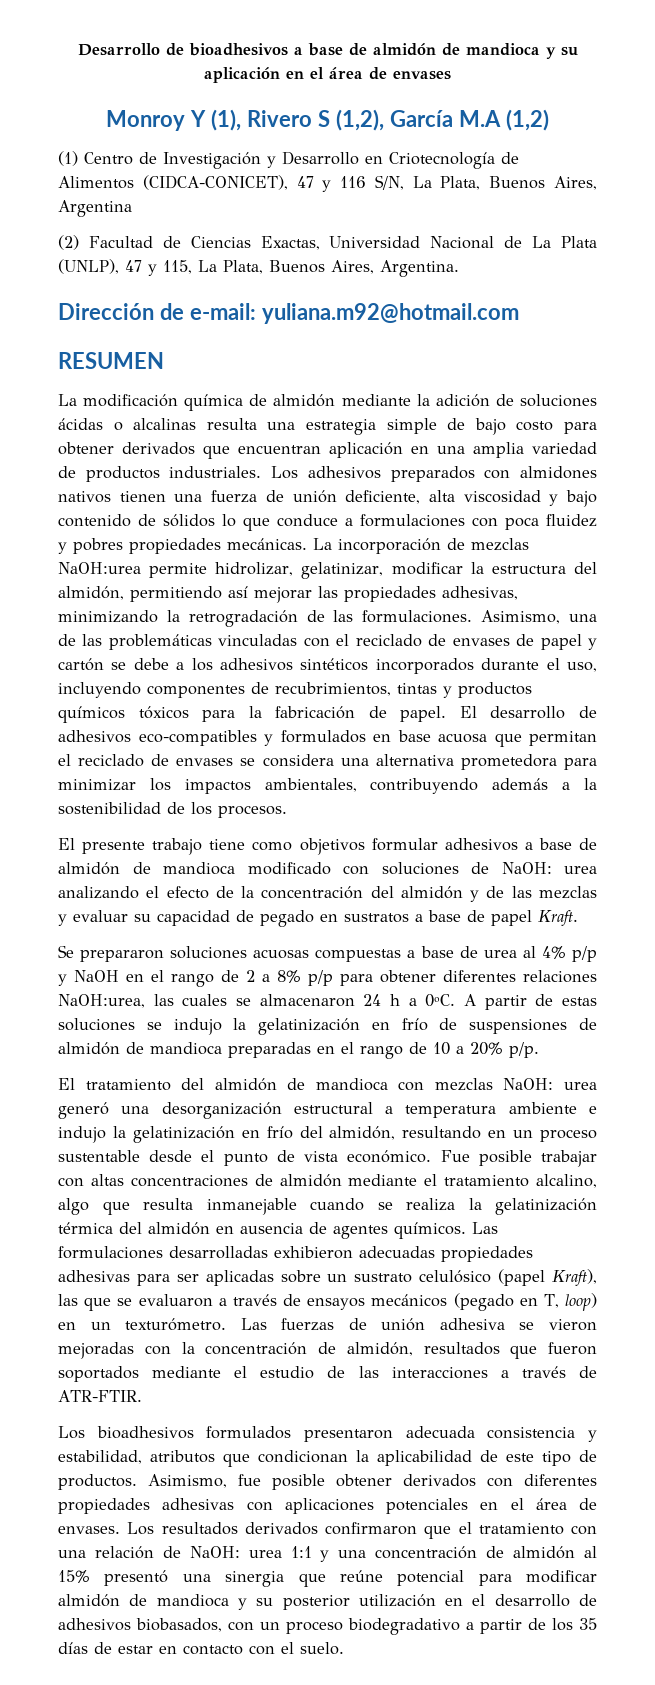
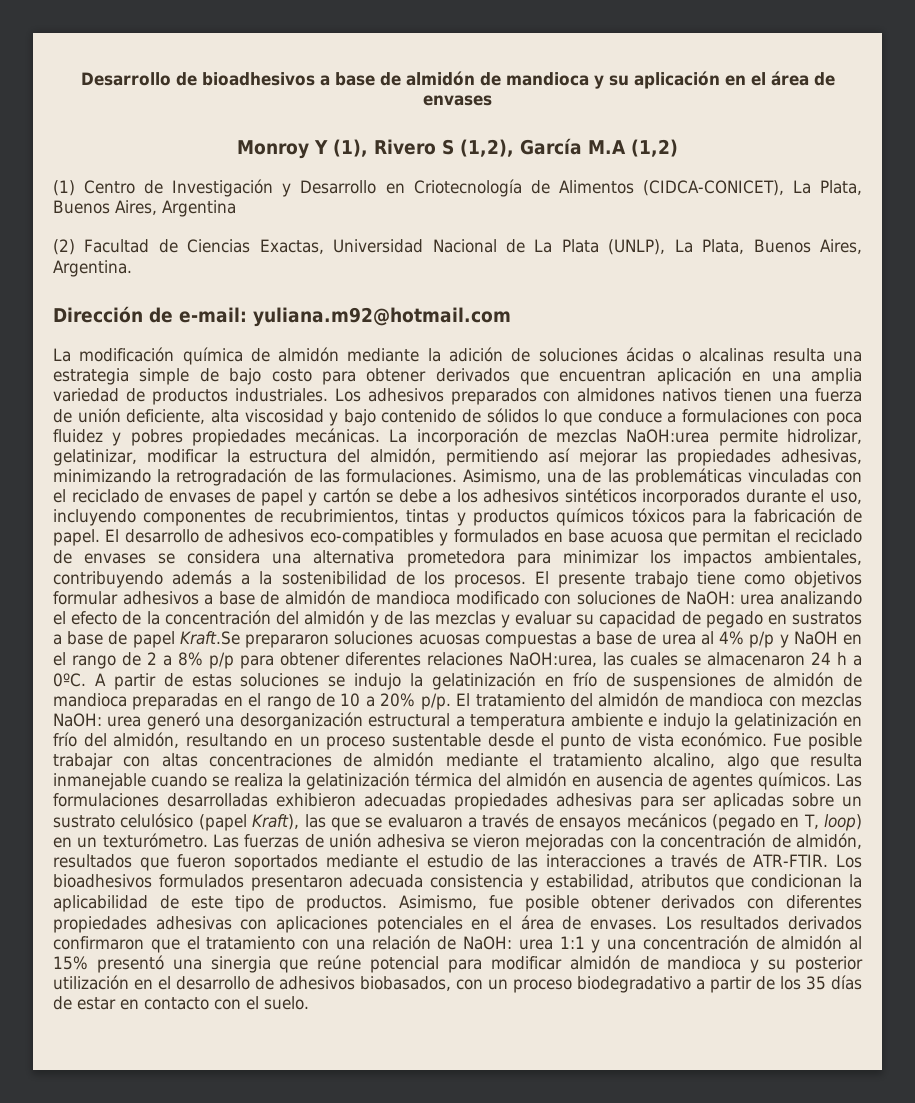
[296,175,404,192] 47 y 116 S/N, -> (784, 188) none
[125,260,192,276] 47 y 115, -> (666, 247) none
[58,352,164,369] // RESUMEN -> (511, 317) none
(287, 811) // -> (527, 581) none
[538,910,578,927] [58,945,74,958] Kraft. // Se -> [179,631,240,645] Kraft.Se
(539, 1050) // -> (451, 701) none
(142, 1396) // -> (829, 860) none

